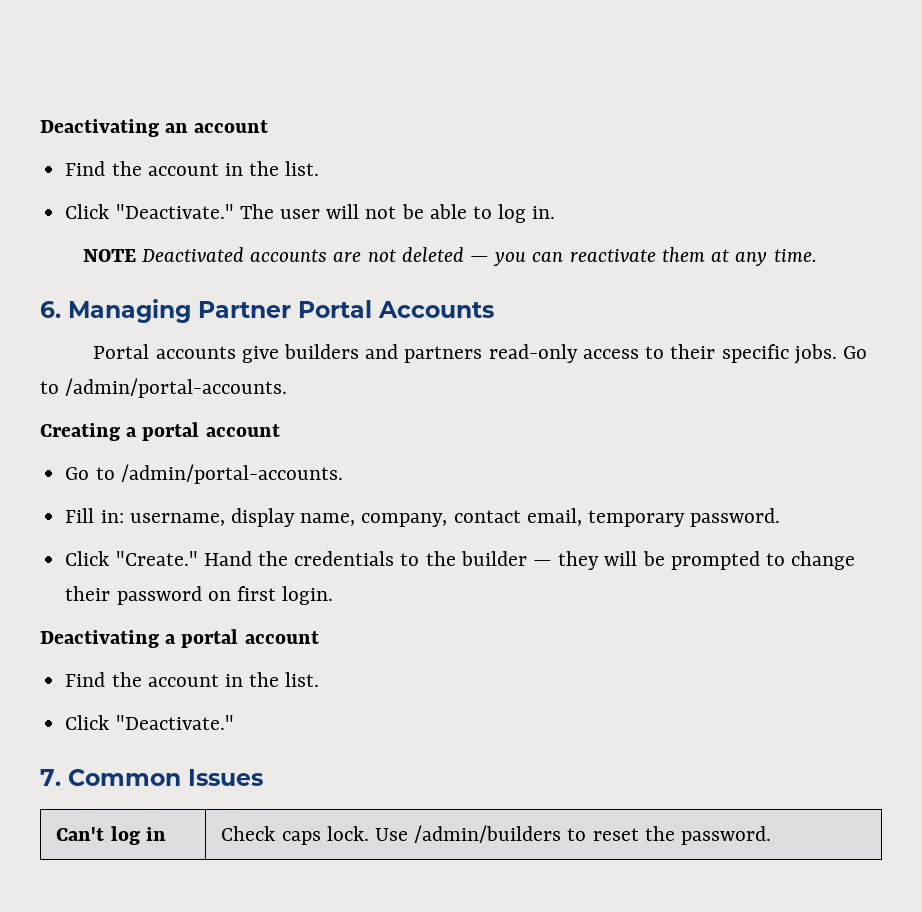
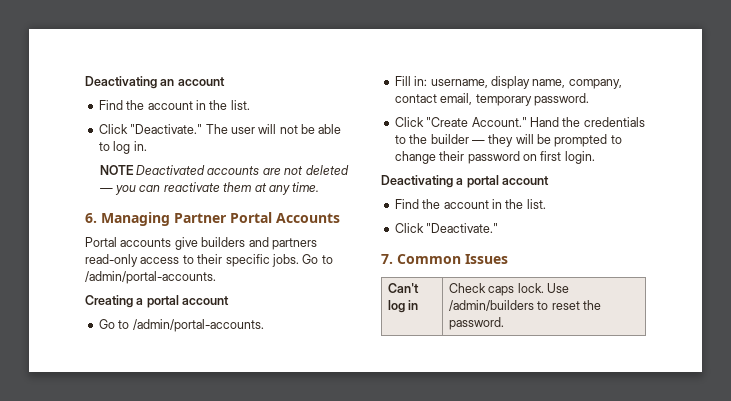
[115,551,198,566] "Create." -> [426,117,527,127] "Create Account."

